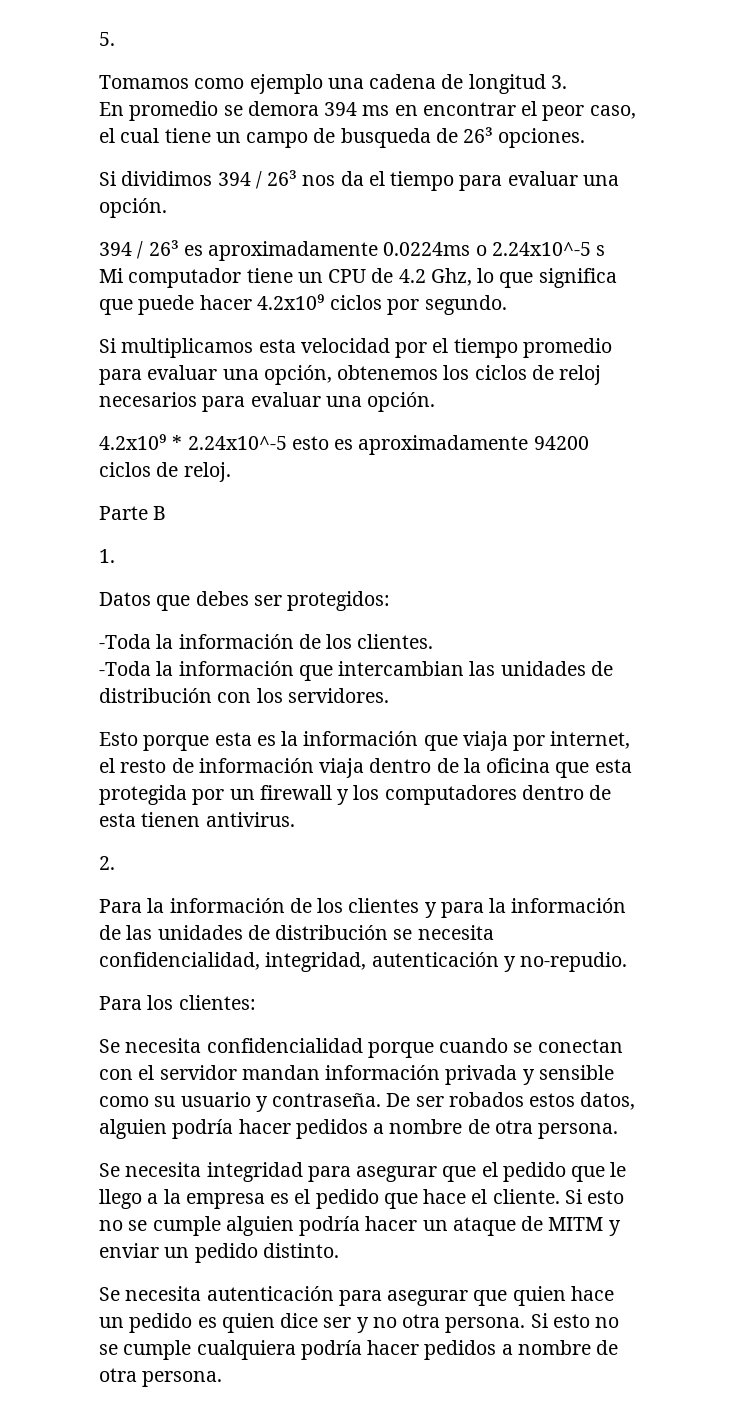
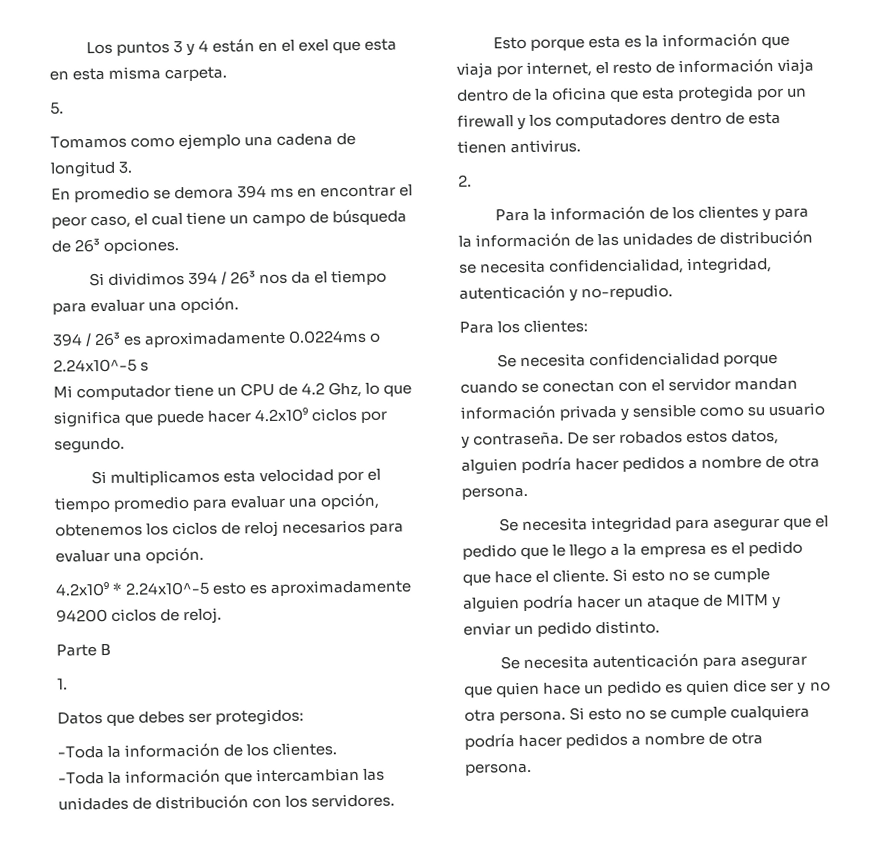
(99, 39) none -> [85,38,398,56] [49,66,228,82] Los puntos 3 y 4 están en el exel que esta en esta misma carpeta. //
[340,128,431,148] busqueda -> [332,208,408,226] búsqueda

